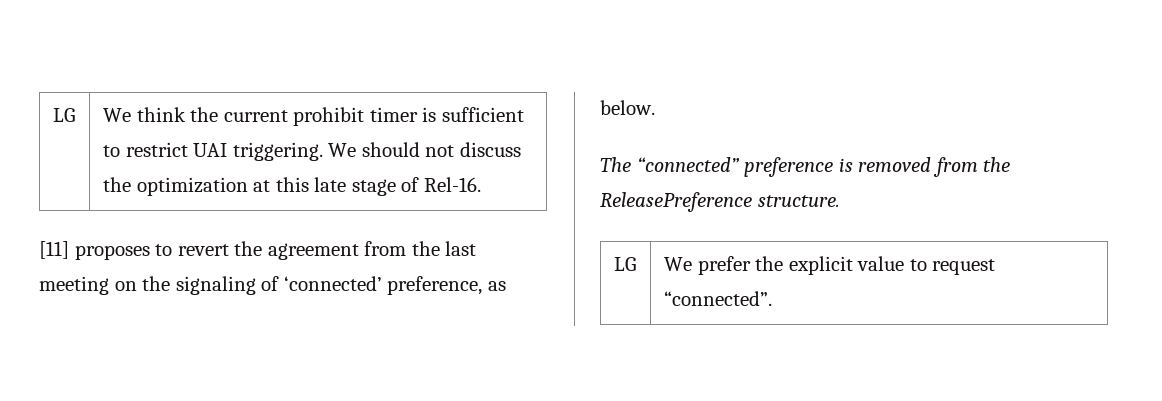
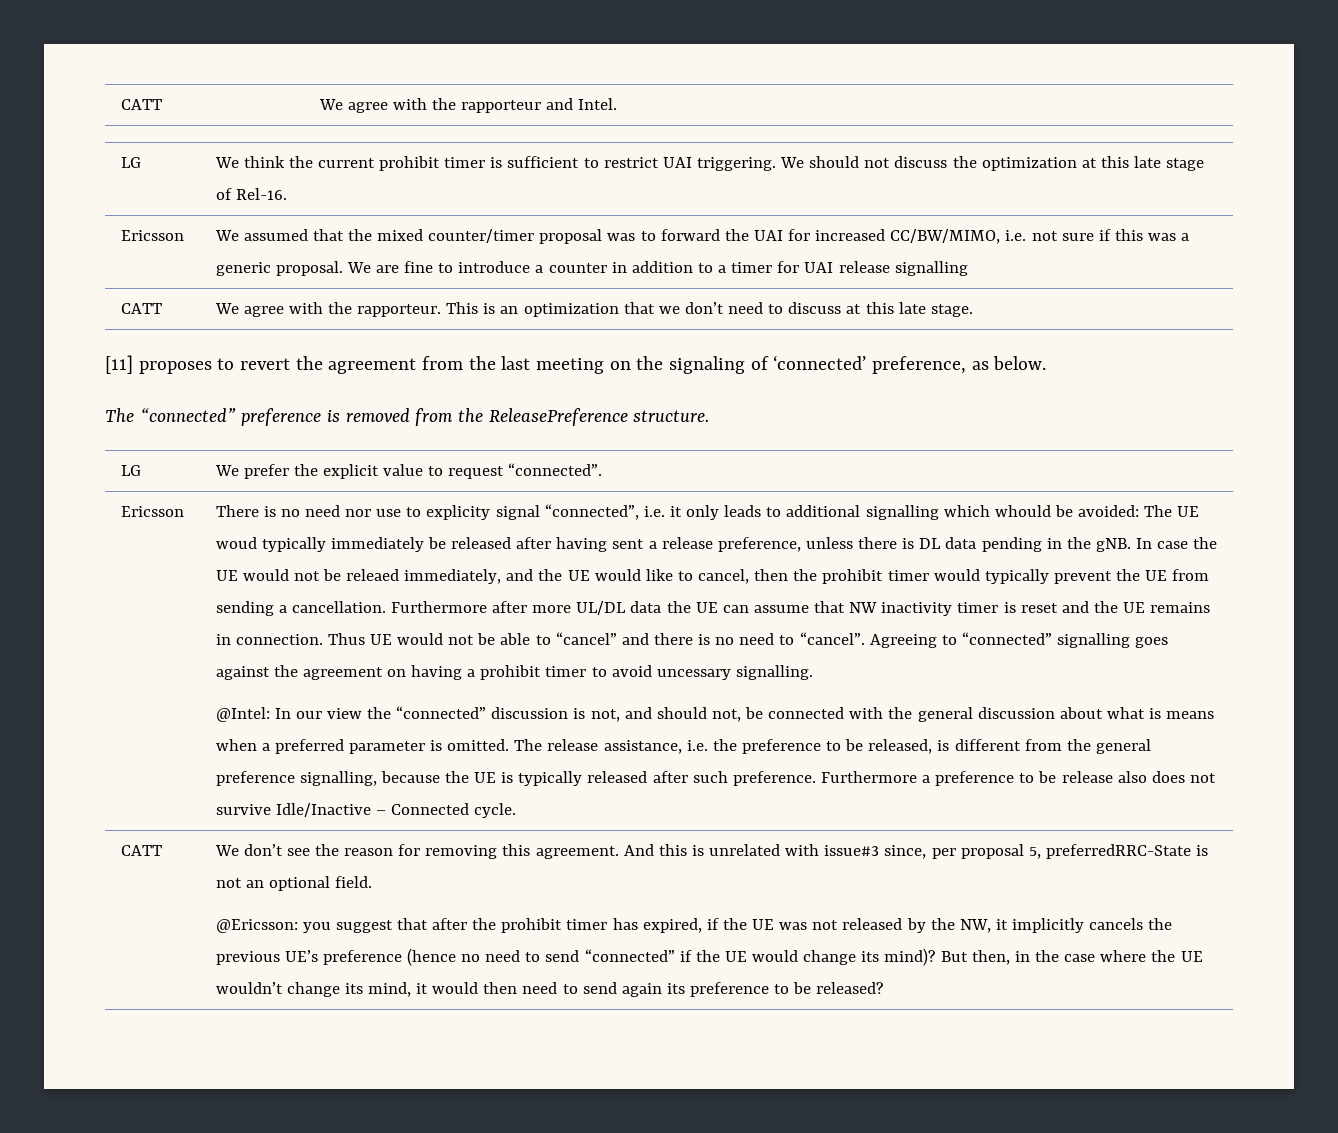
(52, 115) none -> [120,99,162,110] [318,98,618,113] CATT | We agree with the rapporteur and Intel. //
(481, 184) none -> [120,230,184,241] [214,229,1190,244] [215,261,968,276] [120,303,162,314] [214,302,973,317] // Ericsson | We assumed that the mixed counter/timer proposal was to forward the UAI for increased CC/BW/MIMO, i.e. not sure if this was a generic proposal. We are fine to introduce a counter in addition to a timer for UAI release signalling // CATT | We agree with the rapporteur. This is an optimization that we don’t need to discuss at this late stage.
(772, 298) none -> [120,506,184,517] [215,504,1200,520] [215,537,1218,552] [215,569,1210,584] [215,601,1211,616] [215,632,1169,648] [215,665,813,680] [215,706,1215,722] [215,739,1152,754] [215,771,1217,786] [215,803,517,818] [120,845,162,856] [214,844,1209,859] [215,876,372,891] [215,918,1173,933] [215,948,1203,966] [215,982,884,997] // Ericsson | There is no need nor use to explicity signal “connected”, i.e. it only leads to additional signalling which whould be avoided: The UE woud typically immediately be released after having sent a release preference, unless there is DL data pending in the gNB. In case the UE would not be releaed immediately, and the UE would like to cancel, then the prohibit timer would typically prevent the UE from sending a cancellation. Furthermore after more UL/DL data the UE can assume that NW inactivity timer is reset and the UE remains in connection. Thus UE would not be able to “cancel” and there is no need to “cancel”. Agreeing to “connected” signalling goes against the agreement on having a prohibit timer to avoid uncessary signalling. // @Intel: In our view the “connected” discussion is not, and should not, be connected with the general discussion about what is means when a preferred parameter is omitted. The release assistance, i.e. the preference to be released, is different from the general preference signalling, because the UE is typically released after such preference. Furthermore a preference to be release also does not survive Idle/Inactive – Connected cycle. // CATT | We don’t see the reason for removing this agreement. And this is unrelated with issue#3 since, per proposal 5, preferredRRC-State is not an optional field. // @Ericsson: you suggest that after the prohibit timer has expired, if the UE was not released by the NW, it implicitly cancels the previous UE’s preference (hence no need to send “connected” if the UE would change its mind)? But then, in the case where the UE wouldn’t change its mind, it would then need to send again its preference to be released?

